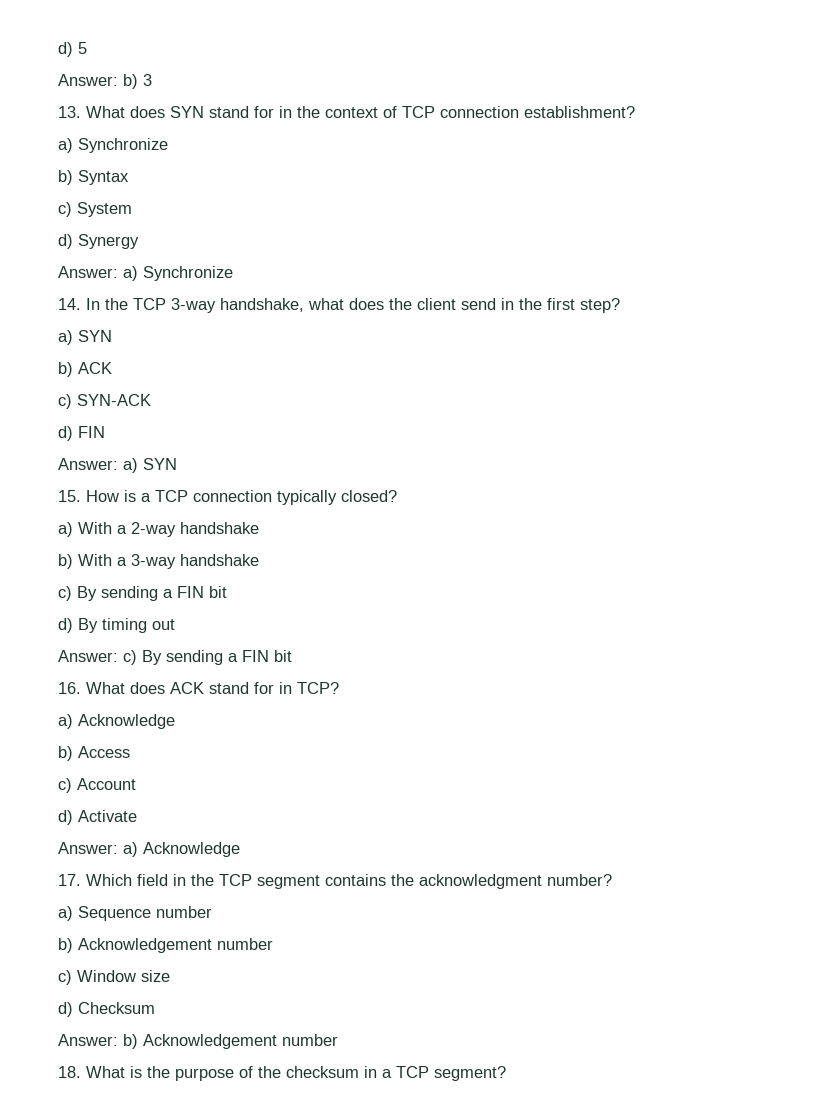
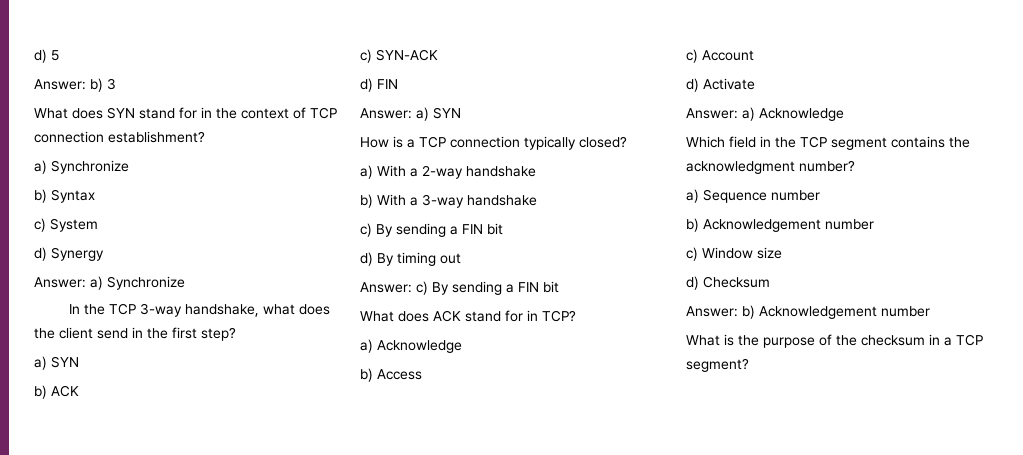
[58,106,81,118] 13. -> (116, 84) none
[58,298,81,310] 14. -> (185, 283) none
[58,490,81,502] 15. -> (461, 113) none
[58,682,81,694] 16. -> (559, 287) none
[58,874,81,886] 17. -> (844, 114) none
[58,1066,81,1078] 18. -> (930, 311) none

